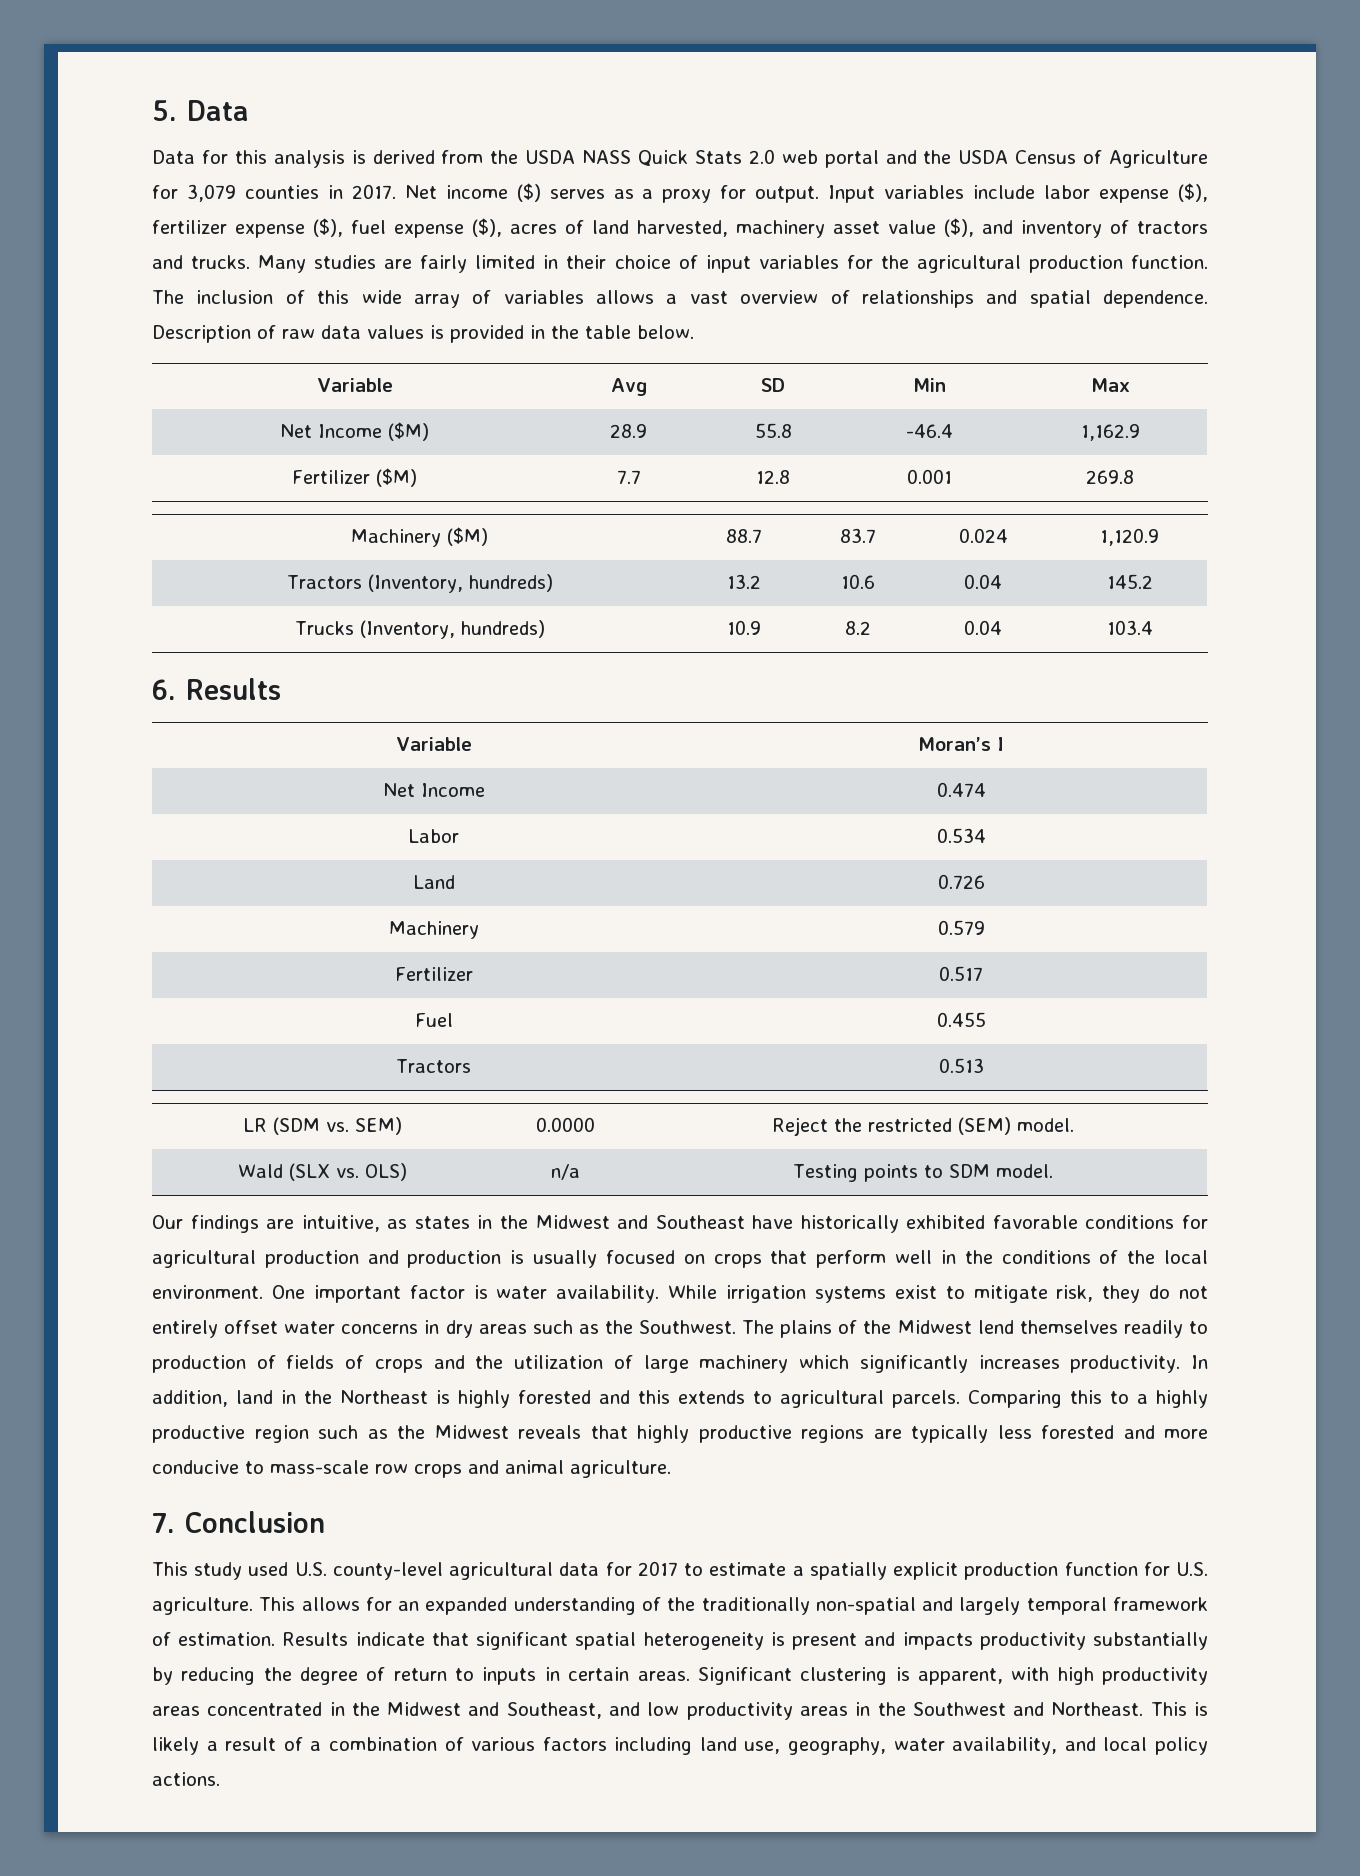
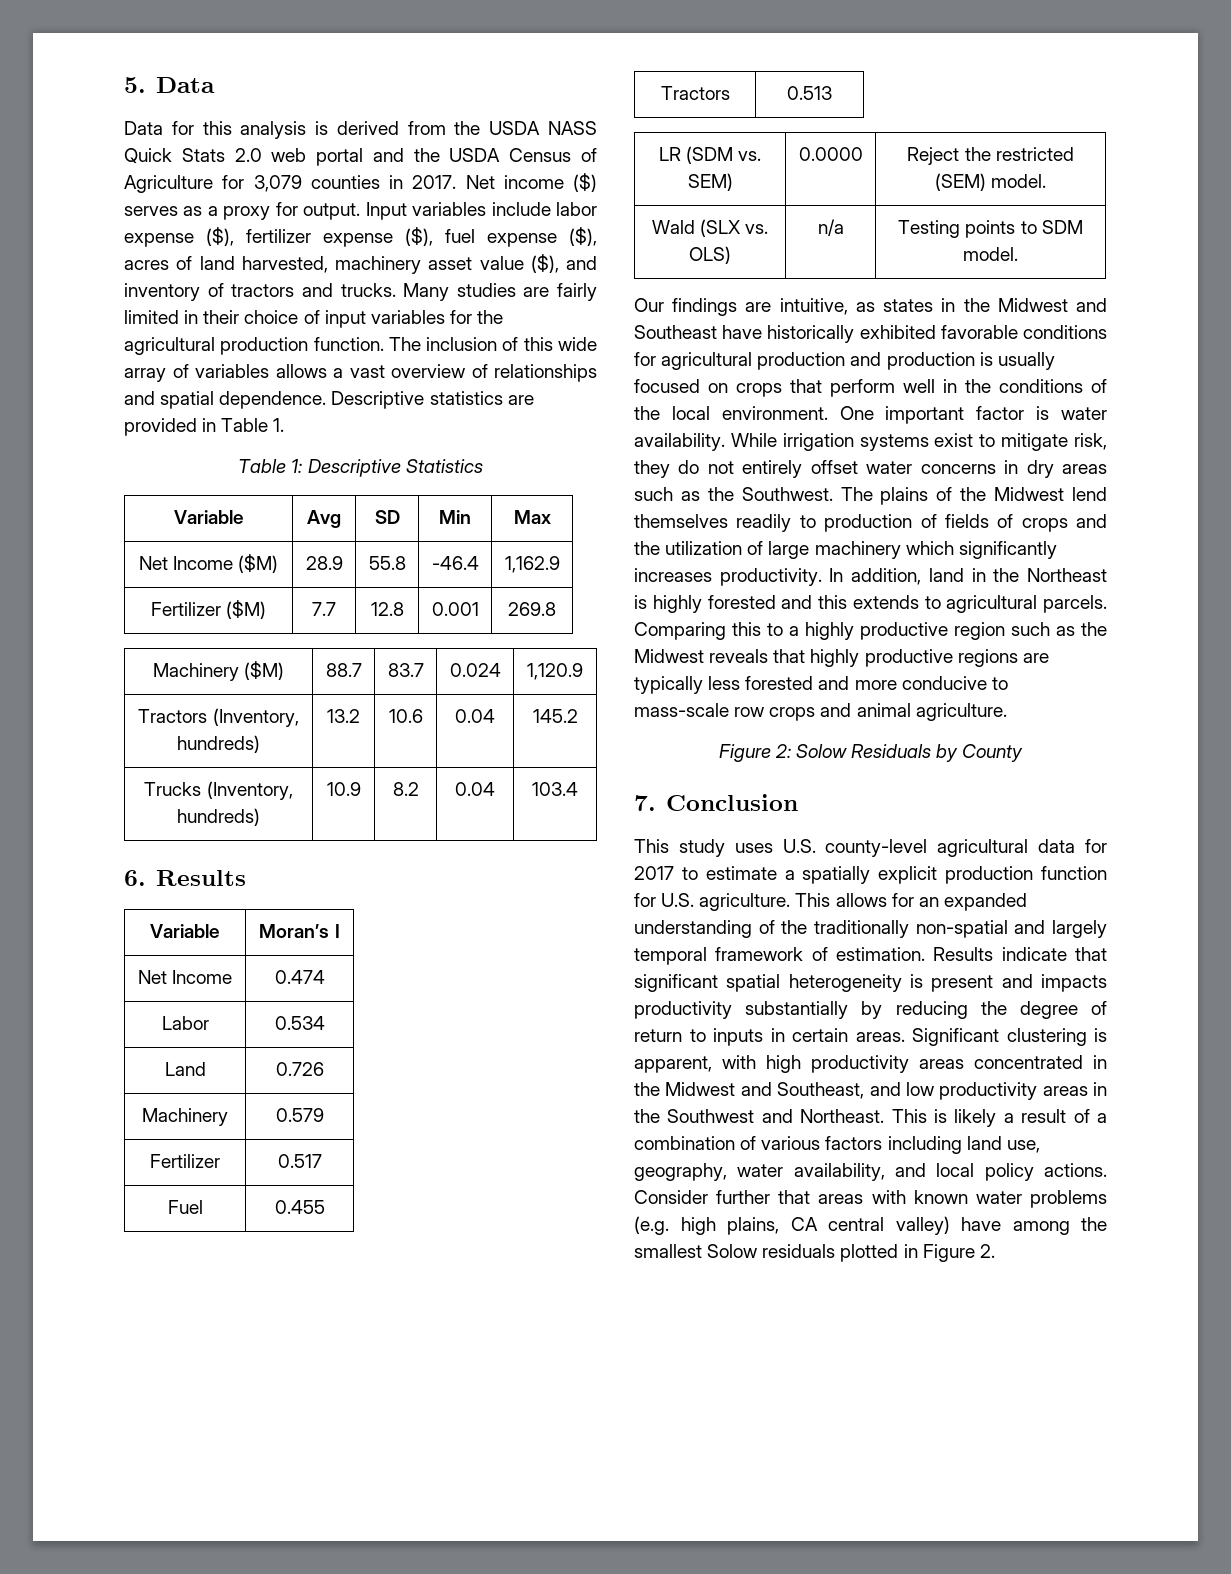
[152,325,694,343] Description of raw data values is provided in the table below. -> [331,391,534,409] [124,418,285,436] [238,459,483,477] Descriptive statistics are provided in Table 1. // Table 1: Descriptive Statistics
(671, 1469) none -> [718,744,1024,762] // Figure 2: Solow Residuals by County
[248,1562,289,1576] used -> [734,843,773,853] uses
(220, 1779) none -> [634,1190,1107,1208] [634,1216,1107,1235] [634,1244,995,1262] Consider further that areas with known water problems (e.g. high plains, CA central valley) have among the smallest Solow residuals plotted in Figure 2.

